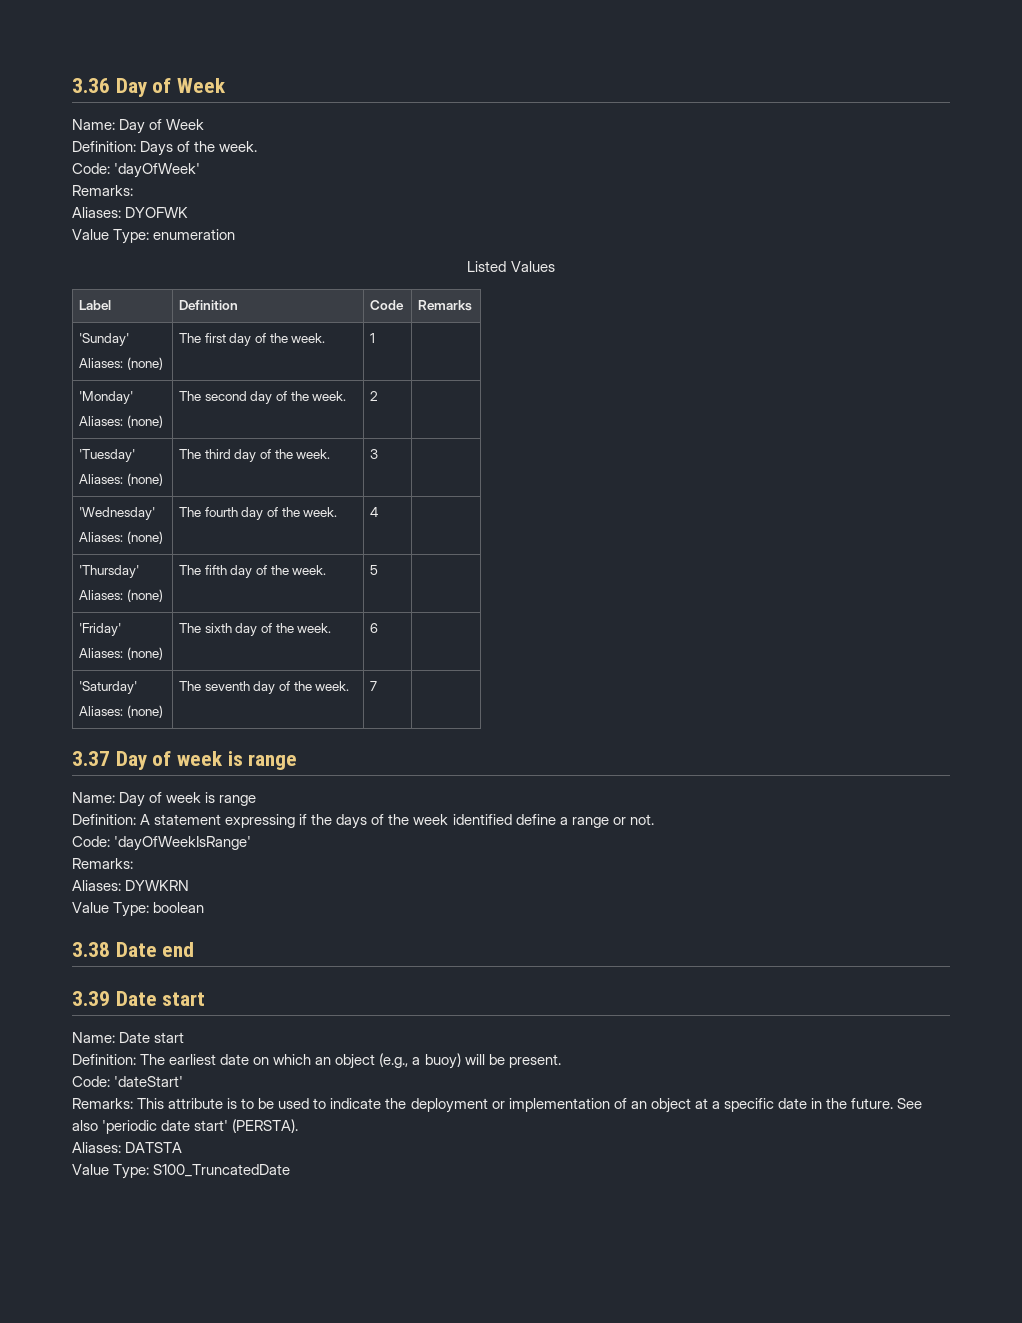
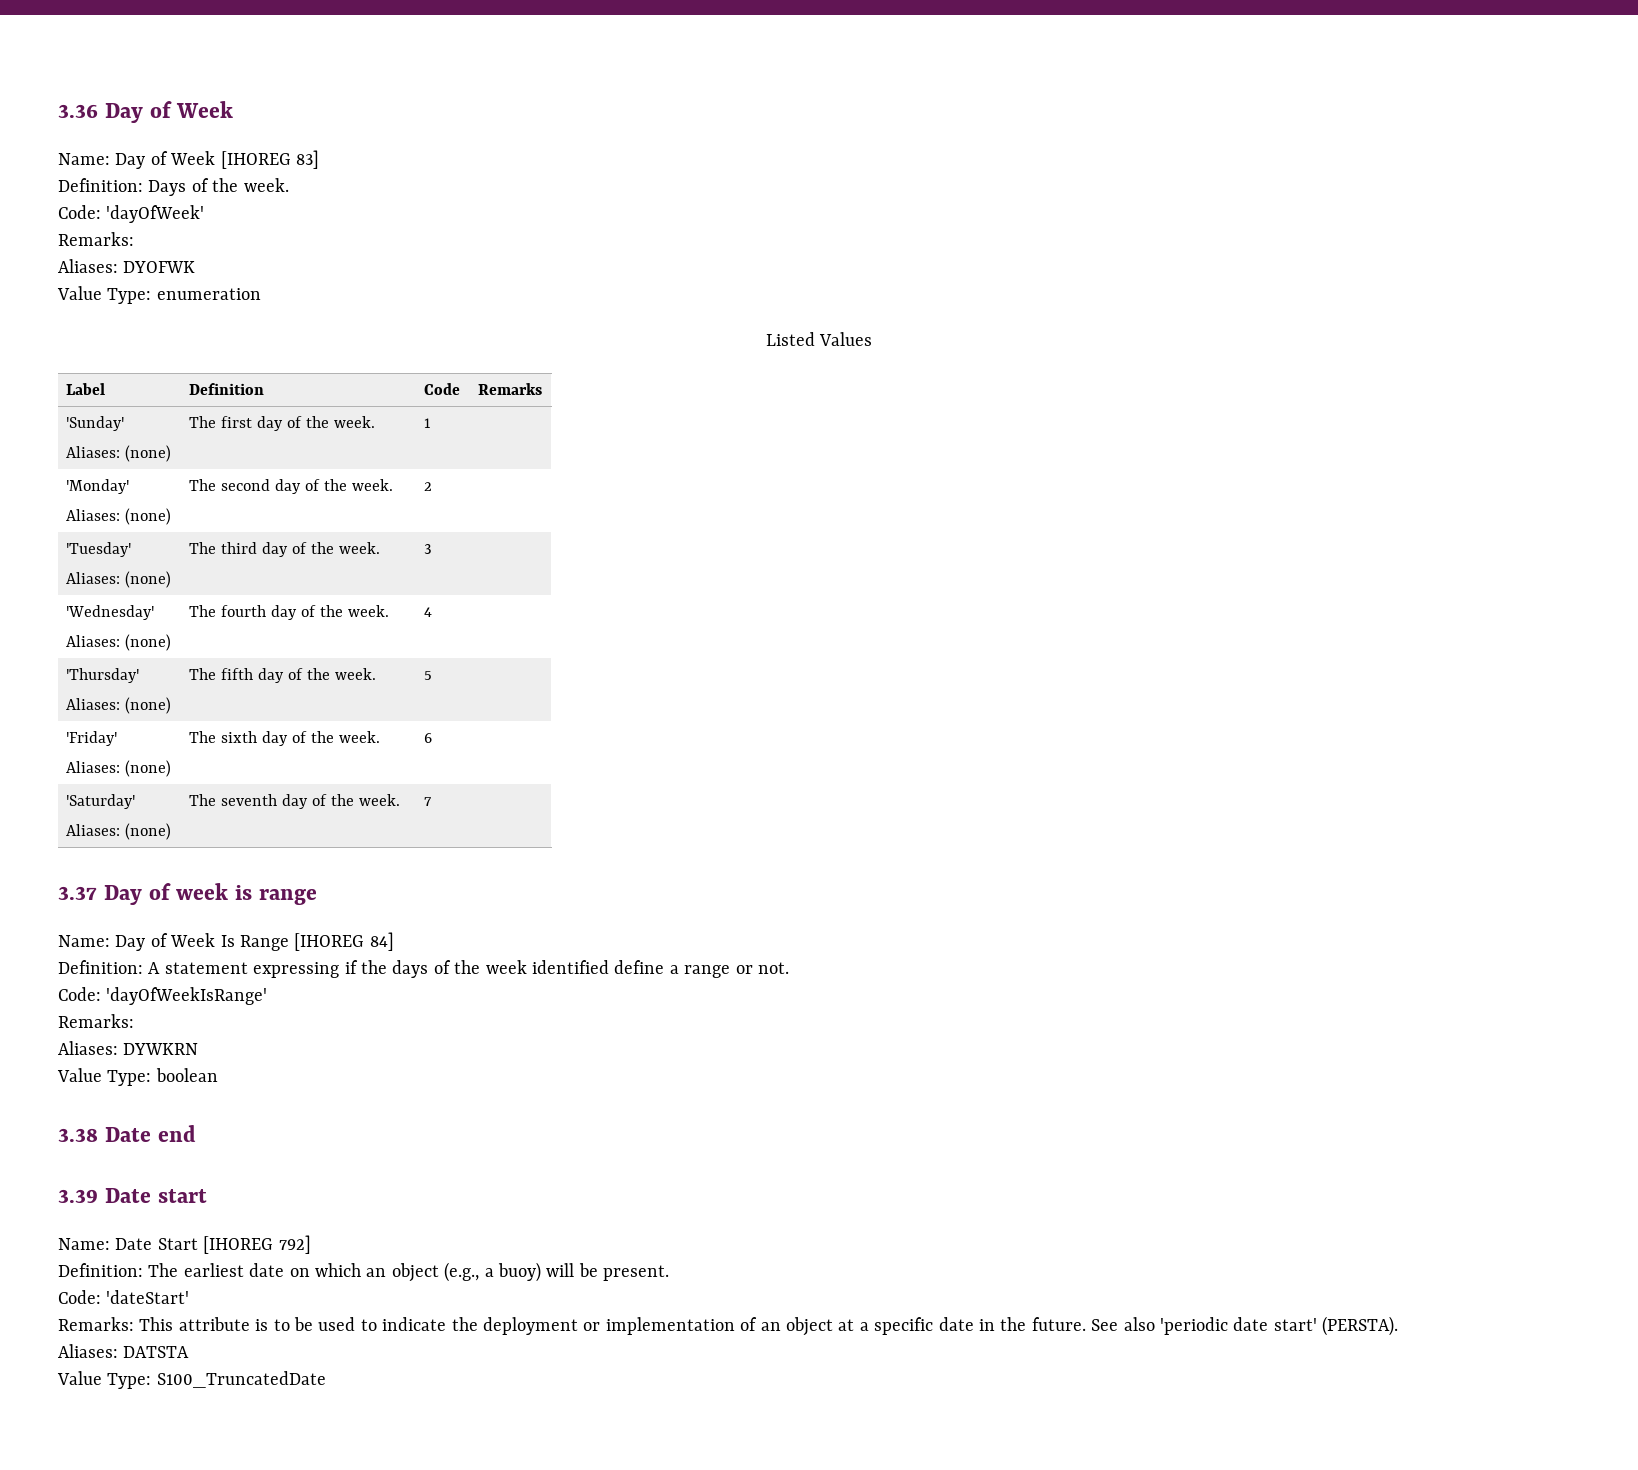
(205, 124) none -> [220,150,319,169] [IHOREG 83]
[166,792,257,806] week is range -> [170,932,394,951] Week Is Range [IHOREG 84]
[154,1032,185,1043] start -> [157,1235,311,1254] Start [IHOREG 792]

